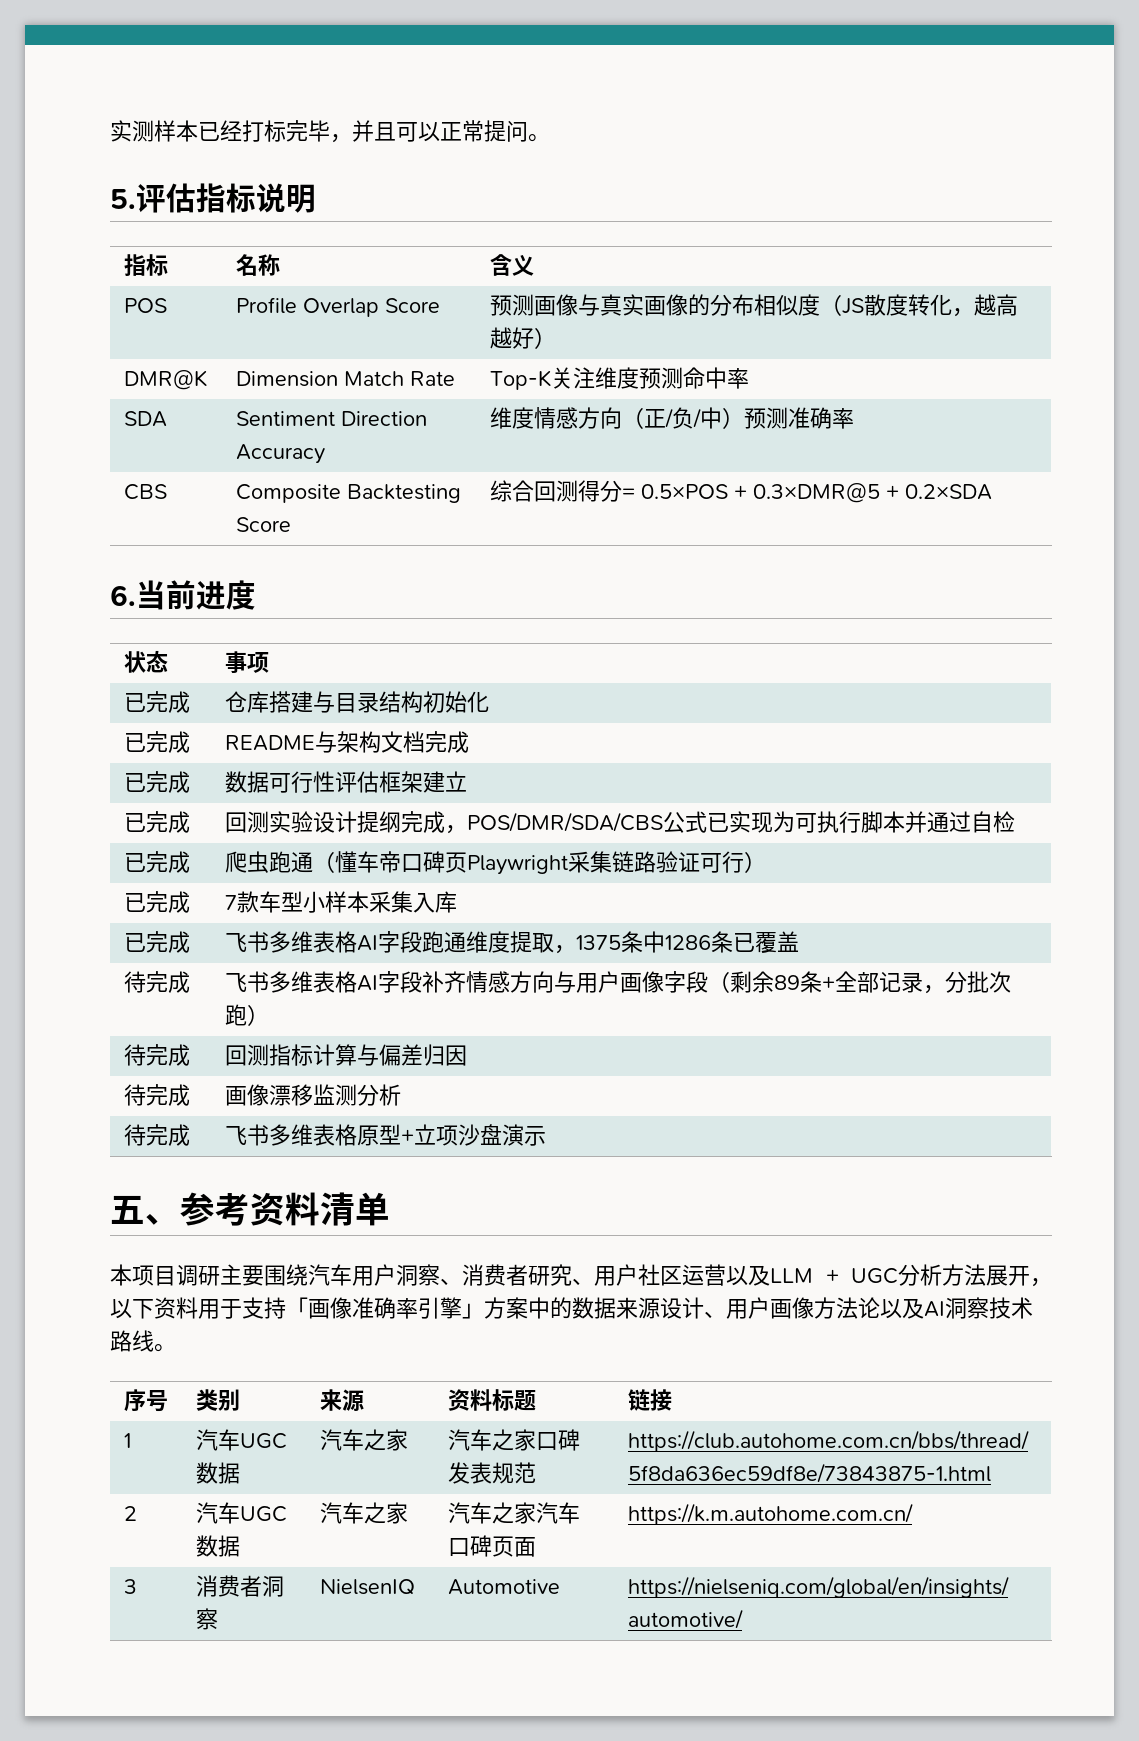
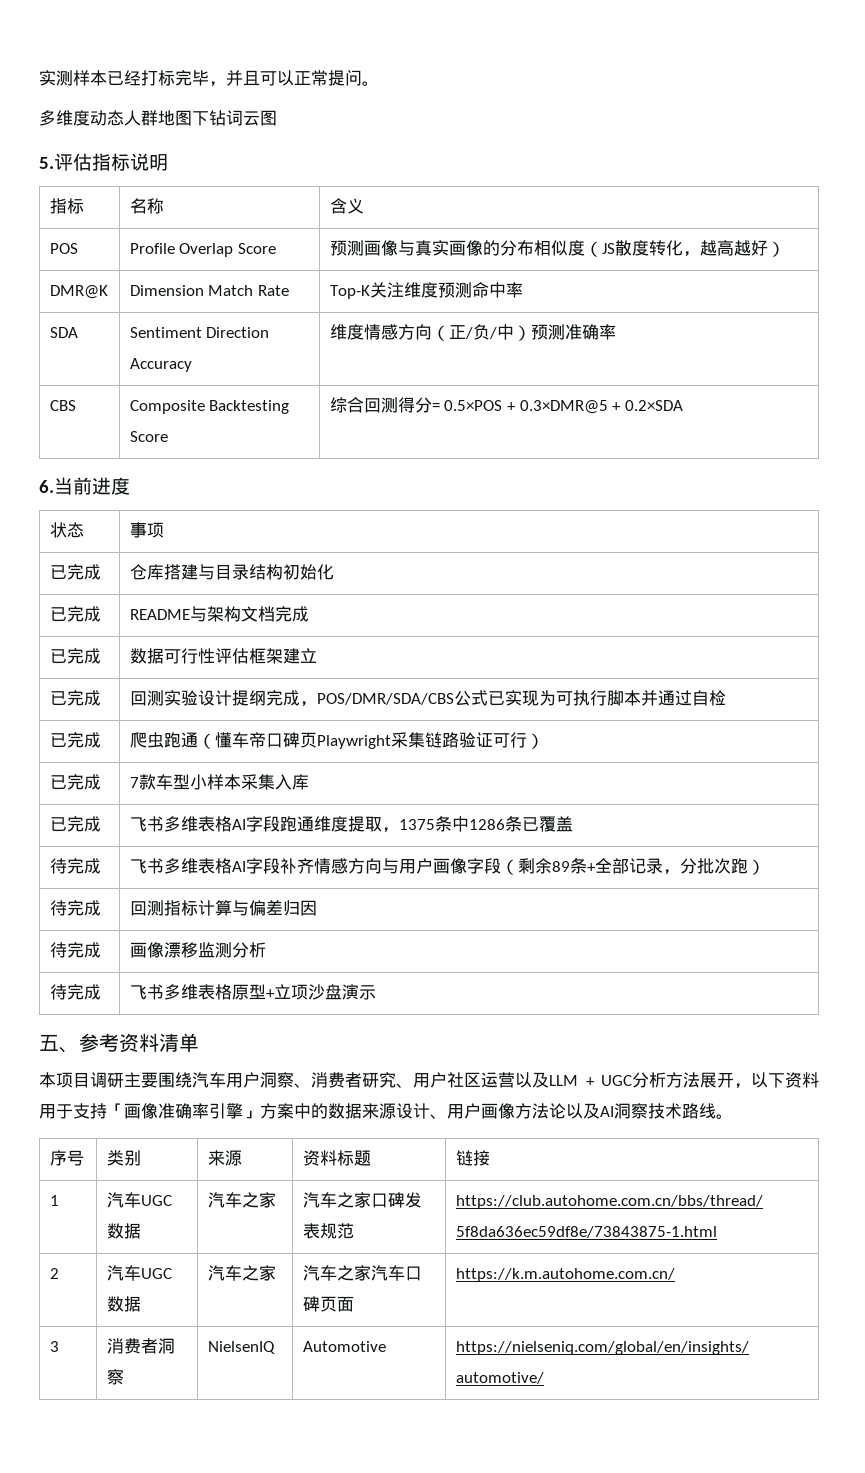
(550, 138) none -> [39,110,277,126] // 多维度动态人群地图下钻词云图

